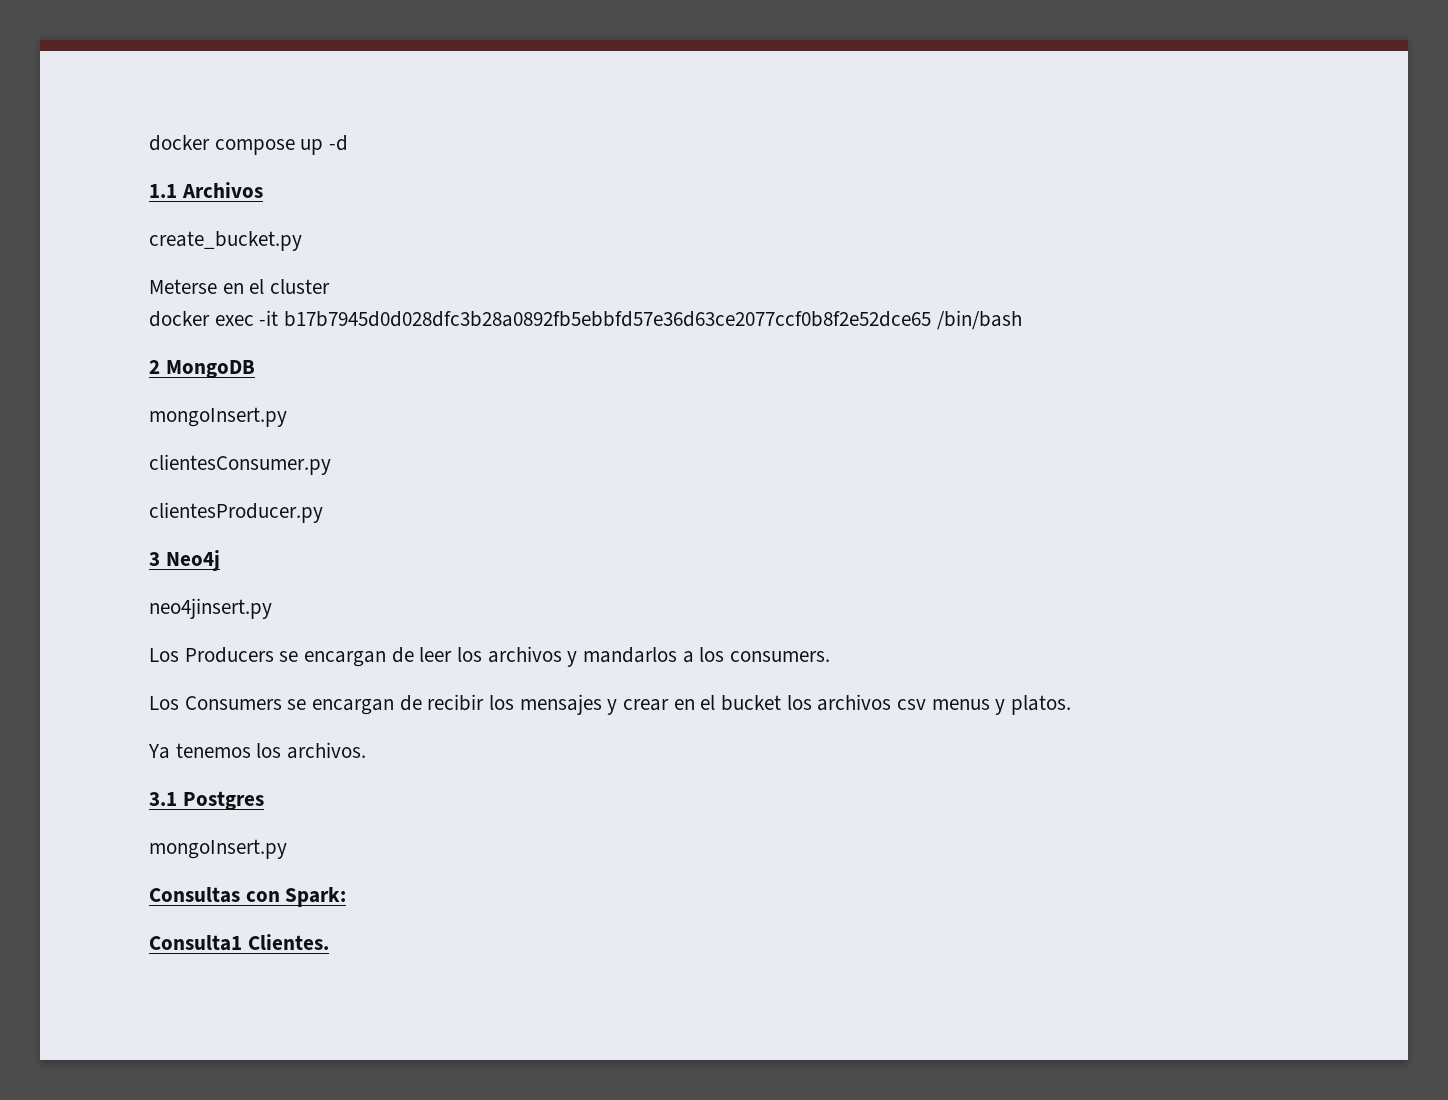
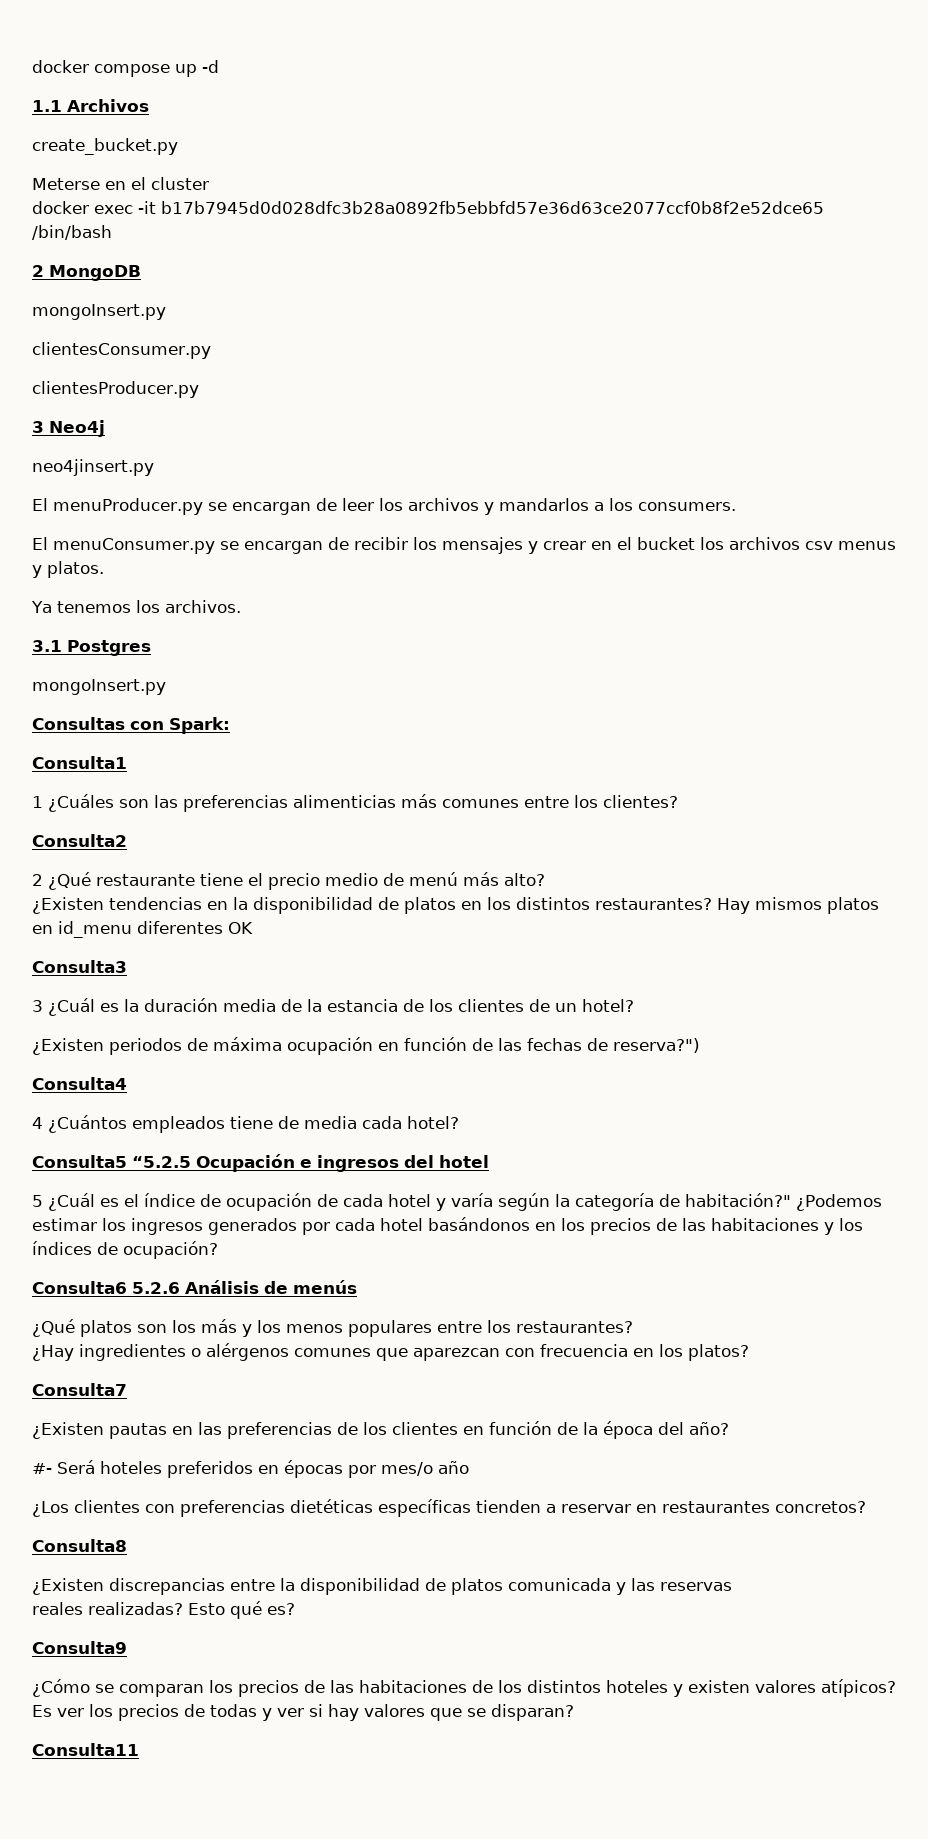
[149,647,274,663] Los Producers -> [32,498,203,515] El menuProducer.py
[149,696,282,710] Los Consumers -> [32,537,215,554] El menuConsumer.py
[247,934,329,950] Clientes. -> [32,794,678,812] [32,834,127,847] [32,872,545,890] [32,897,879,914] [32,921,253,938] [32,960,127,973] [32,998,634,1016] [32,1037,700,1055] [32,1077,127,1090] [32,1115,459,1133] [32,1154,489,1172] [32,1193,882,1211] [32,1217,863,1235] [32,1241,218,1259] [32,1280,357,1294] [32,1319,633,1337] [32,1343,749,1361] [32,1383,127,1396] [32,1421,729,1439] [32,1460,469,1478] [32,1499,866,1517] [32,1539,127,1552] [32,1578,732,1595] [32,1601,295,1619] [32,1641,127,1654] [32,1679,896,1697] [32,1704,574,1721] [32,1743,139,1756] // 1 ¿Cuáles son las preferencias alimenticias más comunes entre los clientes? // Consulta2 // 2 ¿Qué restaurante tiene el precio medio de menú más alto? // ¿Existen tendencias en la disponibilidad de platos en los distintos restaurantes? Hay mismos platos en id_menu diferentes OK // Consulta3 // 3 ¿Cuál es la duración media de la estancia de los clientes de un hotel? // ¿Existen periodos de máxima ocupación en función de las fechas de reserva?") // Consulta4 // 4 ¿Cuántos empleados tiene de media cada hotel? // Consulta5 “5.2.5 Ocupación e ingresos del hotel // 5 ¿Cuál es el índice de ocupación de cada hotel y varía según la categoría de habitación?" ¿Podemos estimar los ingresos generados por cada hotel basándonos en los precios de las habitaciones y los índices de ocupación? // Consulta6 5.2.6 Análisis de menús // ¿Qué platos son los más y los menos populares entre los restaurantes? // ¿Hay ingredientes o alérgenos comunes que aparezcan con frecuencia en los platos? // Consulta7 // ¿Existen pautas en las preferencias de los clientes en función de la época del año? // #- Será hoteles preferidos en épocas por mes/o año // ¿Los clientes con preferencias dietéticas específicas tienden a reservar en restaurantes concretos? // Consulta8 // ¿Existen discrepancias entre la disponibilidad de platos comunicada y las reservas // reales realizadas? Esto qué es? // Consulta9 // ¿Cómo se comparan los precios de las habitaciones de los distintos hoteles y existen valores atípicos? Es ver los precios de todas y ver si hay valores que se disparan? // Consulta11

